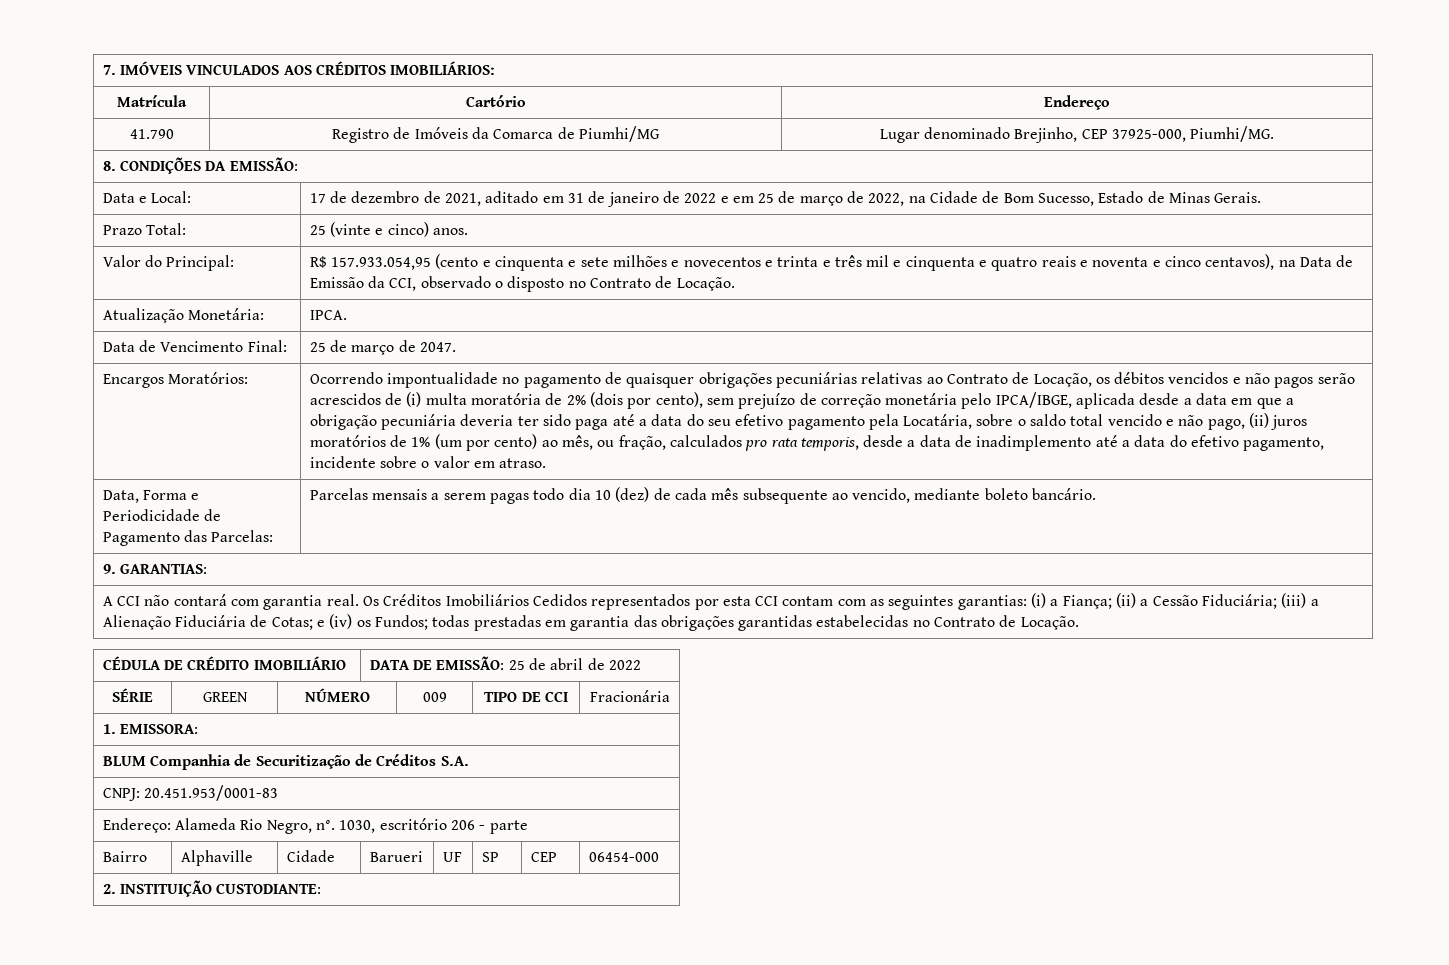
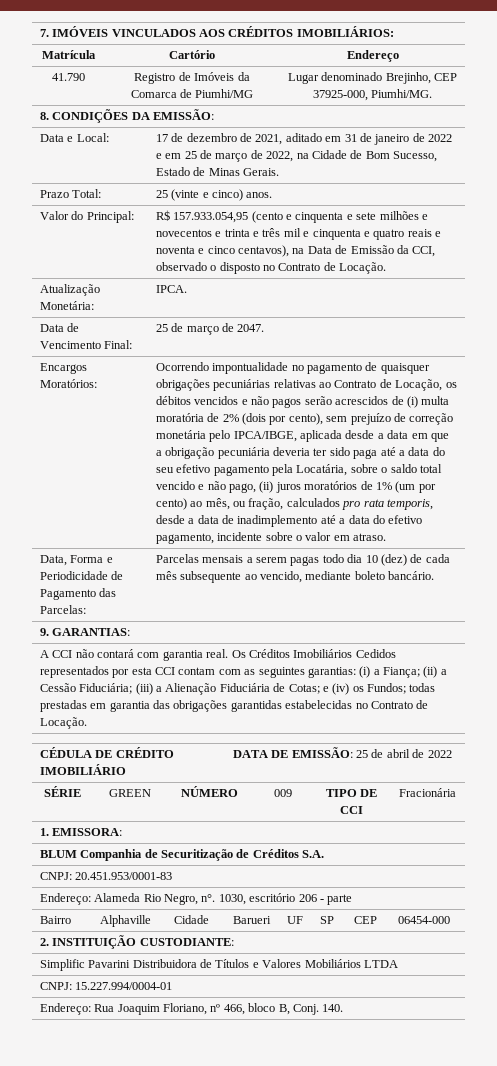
(322, 888) none -> [39,959,398,971] [39,982,173,990] [39,1003,344,1015] // Simplific Pavarini Distribuidora de Títulos e Valores Mobiliários LTDA // CNPJ: 15.227.994/0004-01 // Endereço: Rua Joaquim Floriano, nº 466, bloco B, Conj. 140.

